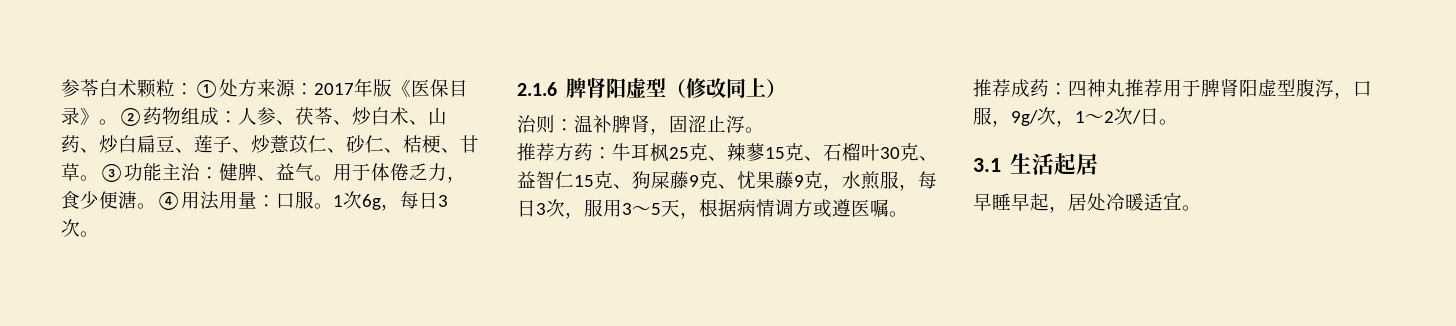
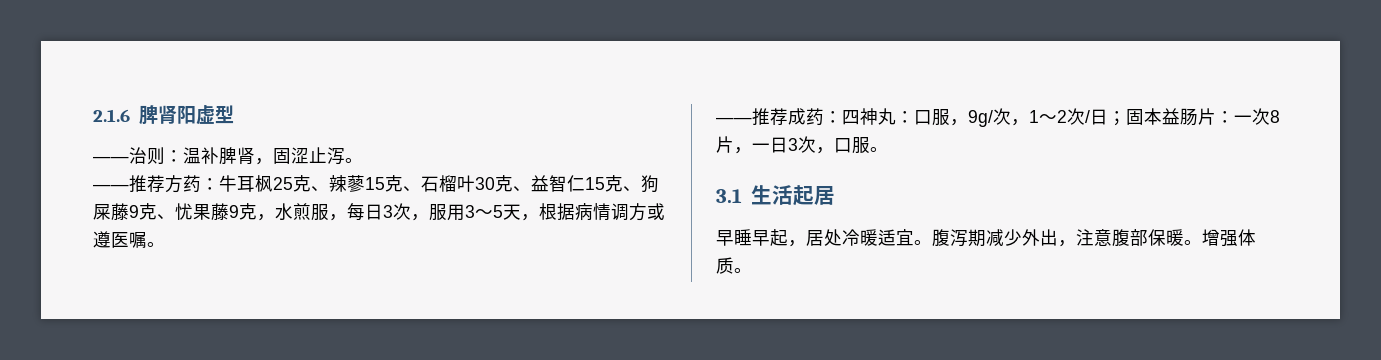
[61,78,468,98] [61,107,447,126] [61,135,479,154] [61,163,466,183] [61,191,448,211] [61,219,99,237] 参苓白术颗粒：①处方来源：2017年版《医保目录》。②药物组成：人参、茯苓、炒白术、山药、炒白扁豆、莲子、炒薏苡仁、砂仁、桔梗、甘草。③功能主治：健脾、益气。用于体倦乏力，食少便溏。④用法用量：口服。1次6g，每日3次。 // -> (93, 115) none
[666,78,787,98] （修改同上） // -> [93,156,129,162] // ——
(764, 130) none -> [93,184,129,190] ——
(908, 214) none -> [716,117,752,123] ——
[1125,78,1353,99] 推荐用于脾肾阳虚型腹泻， -> [896,111,914,123] ：
(1159, 116) none -> [1108,108,1280,126] [716,136,870,154] ；固本益肠片：一次8片，一日3次，口服
(1201, 208) none -> [932,229,1256,247] [716,257,752,274] 腹泻期减少外出，注意腹部保暖。增强体质。

